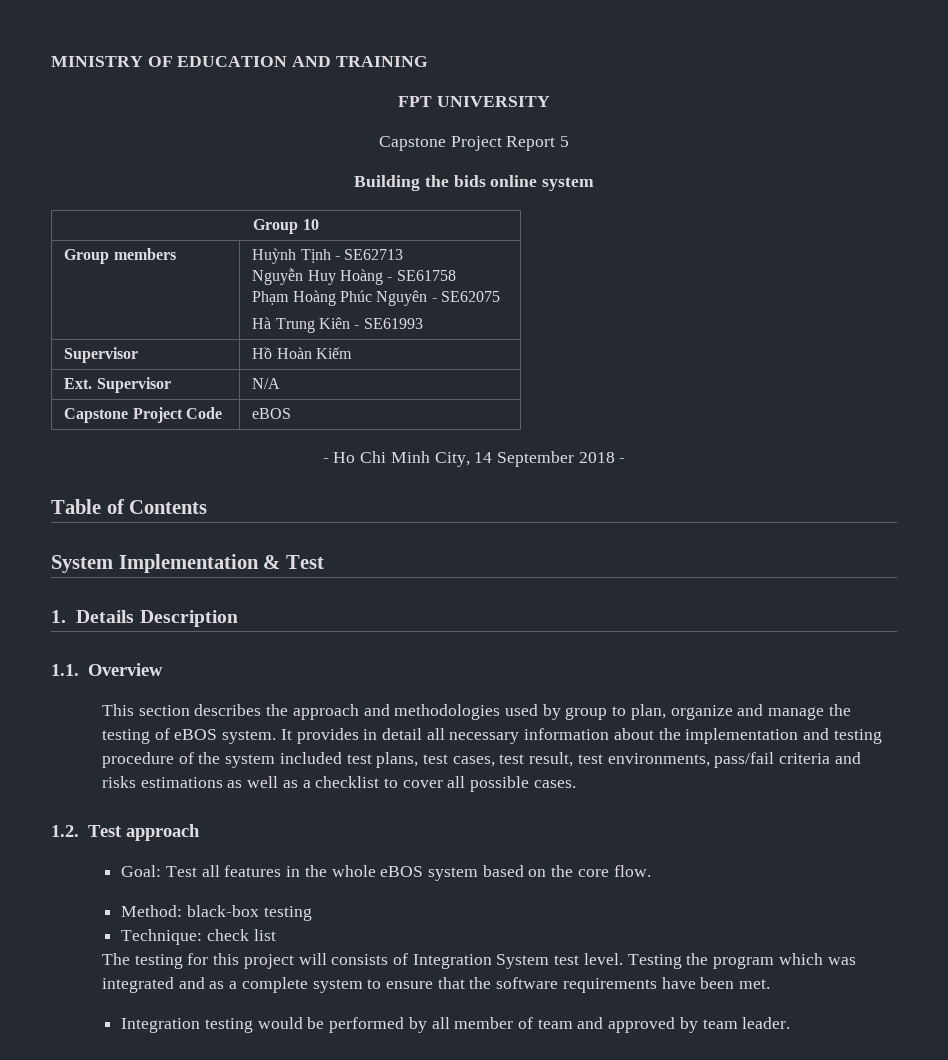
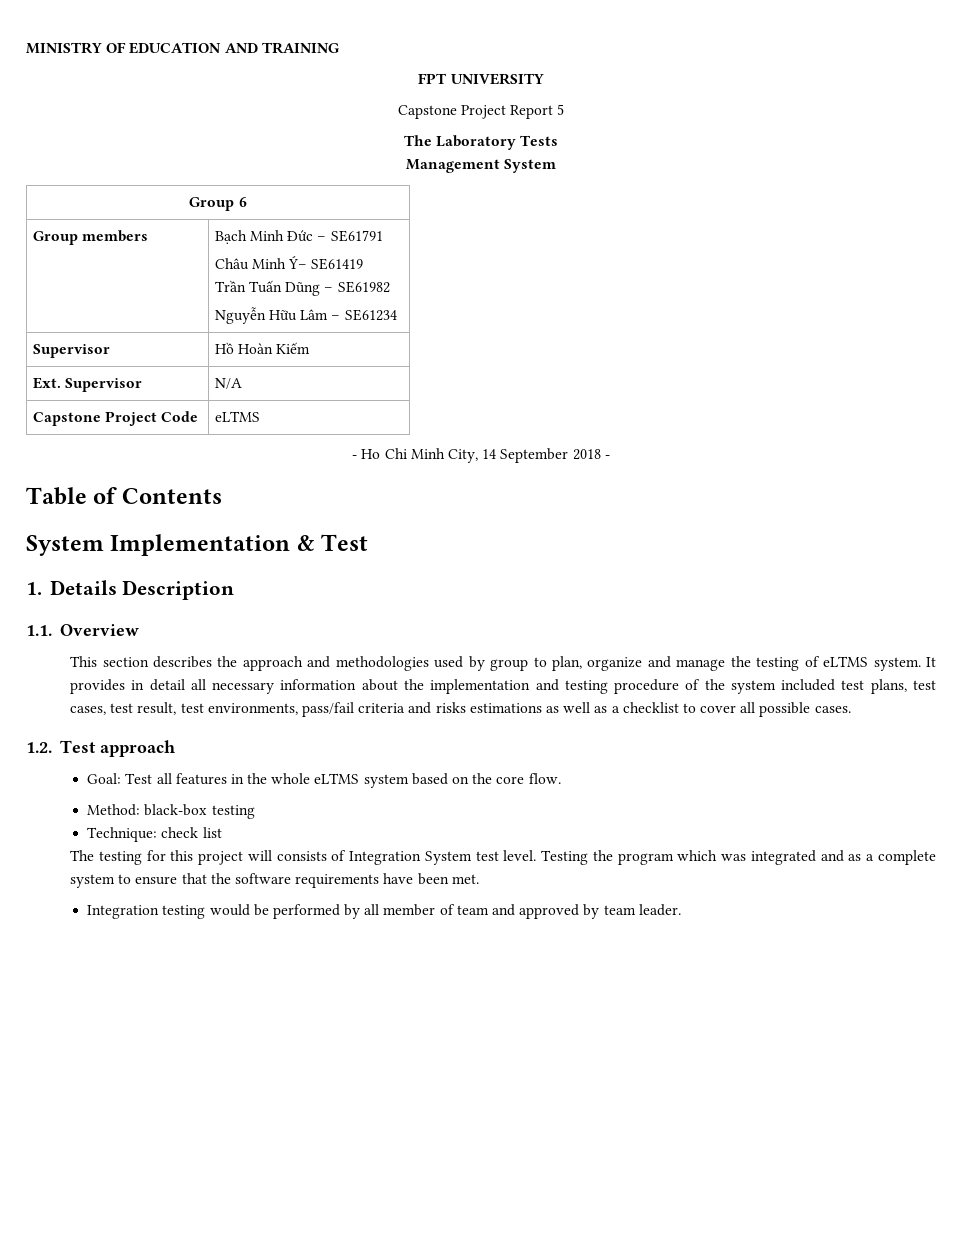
[354,175,594,191] [253,219,319,234] Building the bids online system // Group 10 -> [403,135,559,150] [405,159,557,173] [189,197,247,211] The Laboratory Tests // Management System // Group 6
[252,248,404,264] [252,268,456,285] [252,290,501,306] [252,317,423,333] Huỳnh Tịnh - SE62713 // Nguyễn Huy Hoàng - SE61758 // Phạm Hoàng Phúc Nguyên - SE62075 // Hà Trung Kiên - SE61993 -> [214,230,383,244] [214,256,364,270] [214,280,390,296] [214,307,397,324] Bạch Minh Đức – SE61791 // Châu Minh Ý– SE61419 // Trần Tuấn Dũng – SE61982 // Nguyễn Hữu Lâm – SE61234
[252,408,292,419] eBOS -> [214,411,260,422] eLTMS
[174,729,218,740] eBOS -> [823,656,869,667] eLTMS
[380,866,424,877] eBOS -> [314,773,360,784] eLTMS

